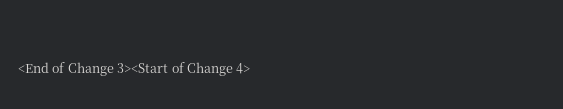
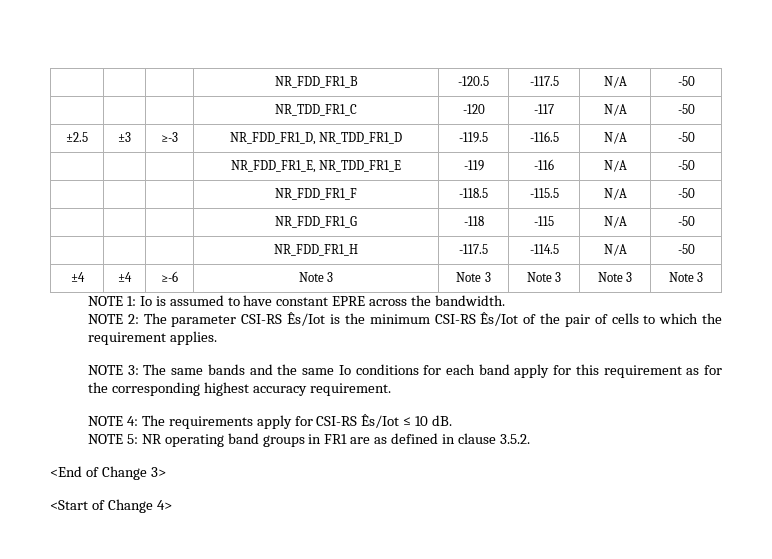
(18, 67) none -> [274,76,358,88] [458,76,489,86] [529,76,559,86] [603,76,627,88] [677,76,695,86] [275,104,357,116] [462,104,485,114] [534,104,554,114] [603,104,627,116] [677,104,695,114] [66,132,88,142] [118,132,131,142] [161,132,178,142] [229,132,403,145] [459,132,488,143] [529,131,559,142] [603,132,627,144] [677,132,695,142] [230,160,402,173] [463,160,484,171] [534,159,554,170] [603,160,627,172] [677,160,695,170] [275,188,357,200] [459,188,488,198] [529,188,559,198] [603,188,627,200] [677,188,695,198] [275,216,357,228] [463,216,484,226] [534,216,554,226] [603,216,627,228] [677,216,695,226] [274,244,358,256] [459,244,488,254] [529,244,559,254] [603,244,627,256] [677,244,695,254] [70,272,85,282] [118,272,132,282] [161,271,178,282] [298,272,334,282] [456,272,491,282] [526,272,562,282] [597,272,633,282] [668,272,704,282] [87,295,506,306] [87,312,722,327] [87,331,217,345] [87,364,723,378] [87,382,391,396] [87,414,453,429] [87,433,530,447] | | | NR_FDD_FR1_B | -120.5 | -117.5 | N/A | -50 // | | | NR_TDD_FR1_C | -120 | -117 | N/A | -50 // ±2.5 | ±3 | ≥-3 | NR_FDD_FR1_D, NR_TDD_FR1_D | -119.5 | -116.5 | N/A | -50 // | | | NR_FDD_FR1_E, NR_TDD_FR1_E | -119 | -116 | N/A | -50 // | | | NR_FDD_FR1_F | -118.5 | -115.5 | N/A | -50 // | | | NR_FDD_FR1_G | -118 | -115 | N/A | -50 // | | | NR_FDD_FR1_H | -117.5 | -114.5 | N/A | -50 // ±4 | ±4 | ≥-6 | Note 3 | Note 3 | Note 3 | Note 3 | Note 3 // NOTE 1: Io is assumed to have constant EPRE across the bandwidth. // NOTE 2: The parameter CSI-RS Ês/Iot is the minimum CSI-RS Ês/Iot of the pair of cells to which the requirement applies. // NOTE 3: The same bands and the same Io conditions for each band apply for this requirement as for the corresponding highest accuracy requirement. // NOTE 4: The requirements apply for CSI-RS Ês/Iot ≤ 10 dB. // NOTE 5: NR operating band groups in FR1 are as defined in clause 3.5.2. //
[117,63,169,73] 3><Start -> [150,467,166,477] [50,500,88,510] 3> // <Start

